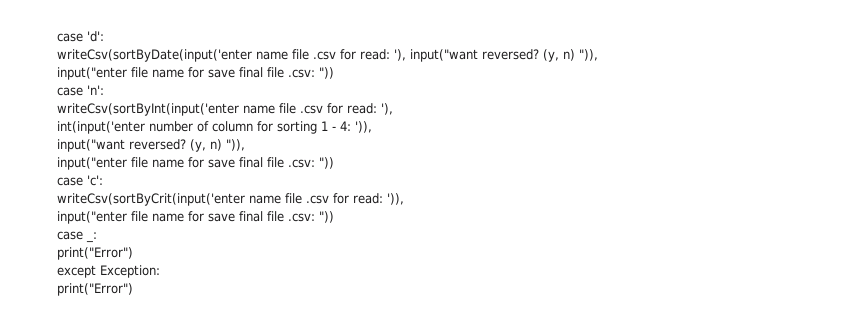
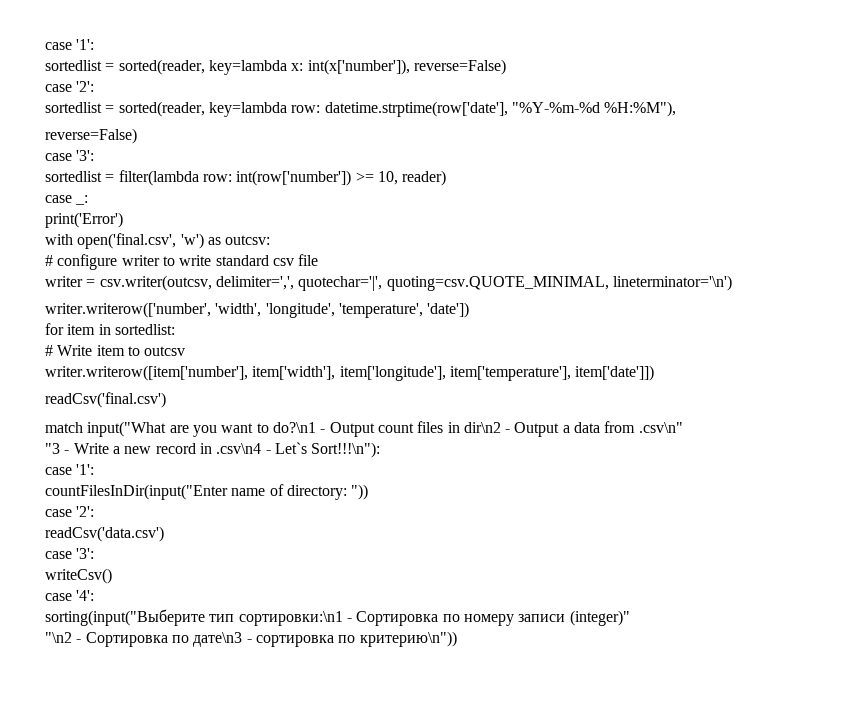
[57,31,104,42] [57,49,598,62] [57,67,334,80] [57,85,104,96] [57,103,393,116] [57,121,372,134] [57,139,245,152] [57,157,334,170] [57,175,103,186] [57,193,404,206] [57,211,334,224] [57,231,97,243] [57,247,133,260] [57,265,160,278] [57,283,133,296] case 'd': // writeCsv(sortByDate(input('enter name file .csv for read: '), input("want reversed? (y, n) ")), // input("enter file name for save final file .csv: ")) // case 'n': // writeCsv(sortByInt(input('enter name file .csv for read: '), // int(input('enter number of column for sorting 1 - 4: ')), // input("want reversed? (y, n) ")), // input("enter file name for save final file .csv: ")) // case 'c': // writeCsv(sortByCrit(input('enter name file .csv for read: ')), // input("enter file name for save final file .csv: ")) // case _: // print("Error") // except Exception: // print("Error") -> [45,39,95,50] [45,59,506,75] [45,81,95,92] [45,101,677,117] [45,128,137,144] [45,150,95,161] [45,170,447,186] [45,195,89,205] [45,212,123,228] [45,233,271,249] [45,254,319,270] [45,275,732,291] [45,302,470,318] [45,323,175,335] [45,345,186,356] [45,365,655,381] [45,392,166,408] [45,421,683,437] [45,442,381,458] [45,464,95,475] [45,484,369,500] [45,506,95,517] [45,526,164,542] [45,548,95,559] [45,568,112,584] [45,590,95,601] [45,609,630,626] [45,631,457,647] case '1': // sortedlist = sorted(reader, key=lambda x: int(x['number']), reverse=False) // case '2': // sortedlist = sorted(reader, key=lambda row: datetime.strptime(row['date'], "%Y-%m-%d %H:%M"), // reverse=False) // case '3': // sortedlist = filter(lambda row: int(row['number']) >= 10, reader) // case _: // print('Error') // with open('final.csv', 'w') as outcsv: // # configure writer to write standard csv file // writer = csv.writer(outcsv, delimiter=',', quotechar='|', quoting=csv.QUOTE_MINIMAL, lineterminator='\n') // writer.writerow(['number', 'width', 'longitude', 'temperature', 'date']) // for item in sortedlist: // # Write item to outcsv // writer.writerow([item['number'], item['width'], item['longitude'], item['temperature'], item['date']]) // readCsv('final.csv') // match input("What are you want to do?\n1 - Output count files in dir\n2 - Output a data from .csv\n" // "3 - Write a new record in .csv\n4 - Let`s Sort!!!\n"): // case '1': // countFilesInDir(input("Enter name of directory: ")) // case '2': // readCsv('data.csv') // case '3': // writeCsv() // case '4': // sorting(input("Выберите тип сортировки:\n1 - Сортировка по номеру записи (integer)" // "\n2 - Сортировка по дате\n3 - сортировка по критерию\n"))

